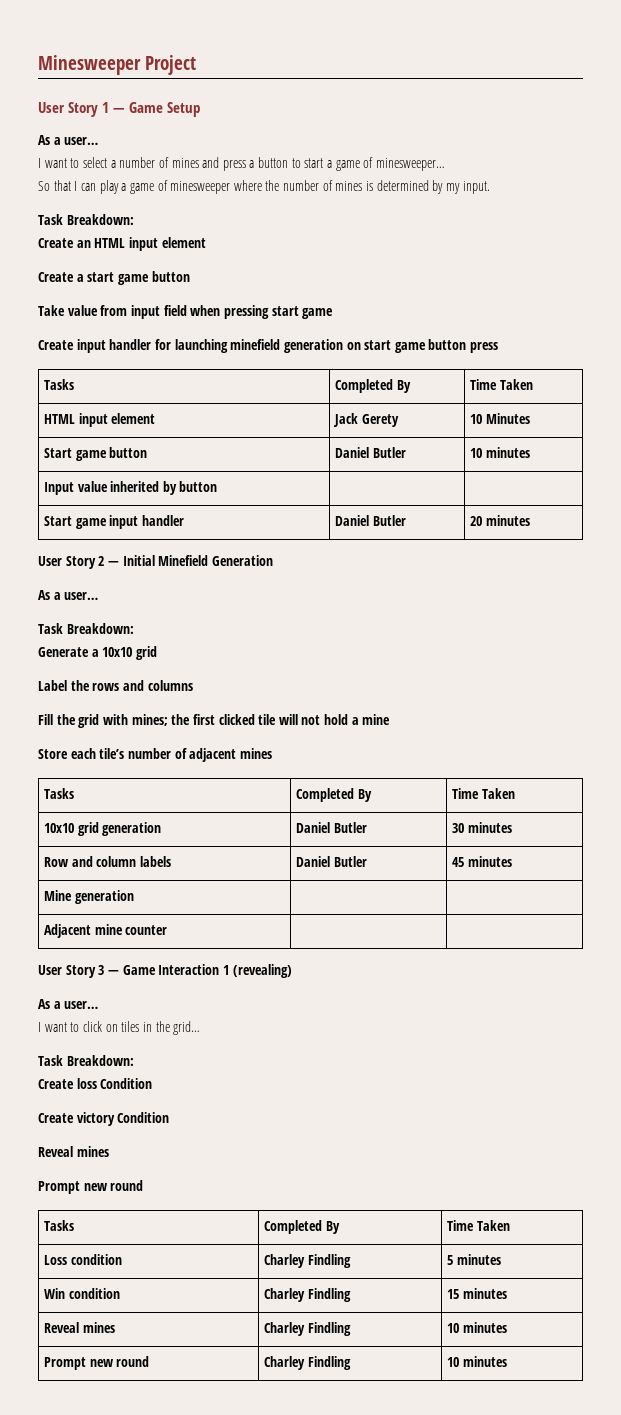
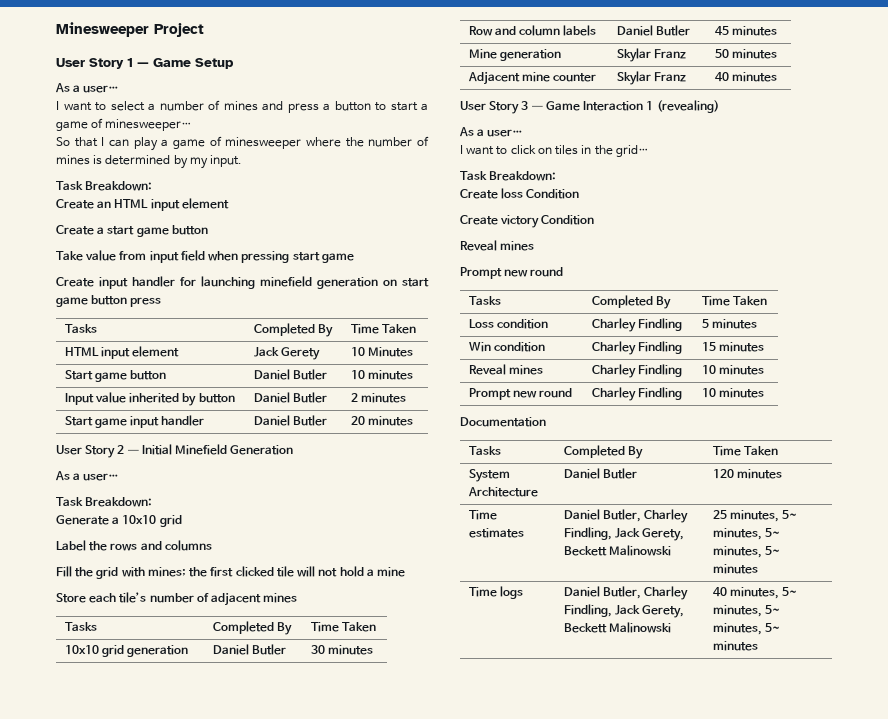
(218, 486) | -> [253,392,327,403] [350,393,406,403] Daniel Butler | 2 minutes
(134, 897) | -> [616,48,686,62] [714,49,777,59] Skylar Franz | 50 minutes
(168, 930) | -> [616,71,686,85] [714,72,777,82] Skylar Franz | 40 minutes
(507, 1361) none -> [460,417,546,427] [468,446,501,455] [563,445,643,459] [712,446,778,456] [468,469,510,482] [467,487,538,497] [563,468,637,479] [712,469,782,479] [468,510,497,520] [468,528,524,538] [563,509,689,523] [563,527,685,541] [563,545,671,556] [712,510,798,522] [712,528,780,540] [712,546,780,558] [712,564,758,574] [468,586,523,599] [563,586,689,600] [563,604,685,618] [563,622,671,633] [712,587,798,599] [712,605,780,617] [712,623,780,635] [712,641,758,651] // Documentation // Tasks | Completed By | Time Taken // System Architecture | Daniel Butler | 120 minutes // Time estimates | Daniel Butler, Charley Findling, Jack Gerety, Beckett Malinowski | 25 minutes, 5~ minutes, 5~ minutes, 5~ minutes // Time logs | Daniel Butler, Charley Findling, Jack Gerety, Beckett Malinowski | 40 minutes, 5~ minutes, 5~ minutes, 5~ minutes

